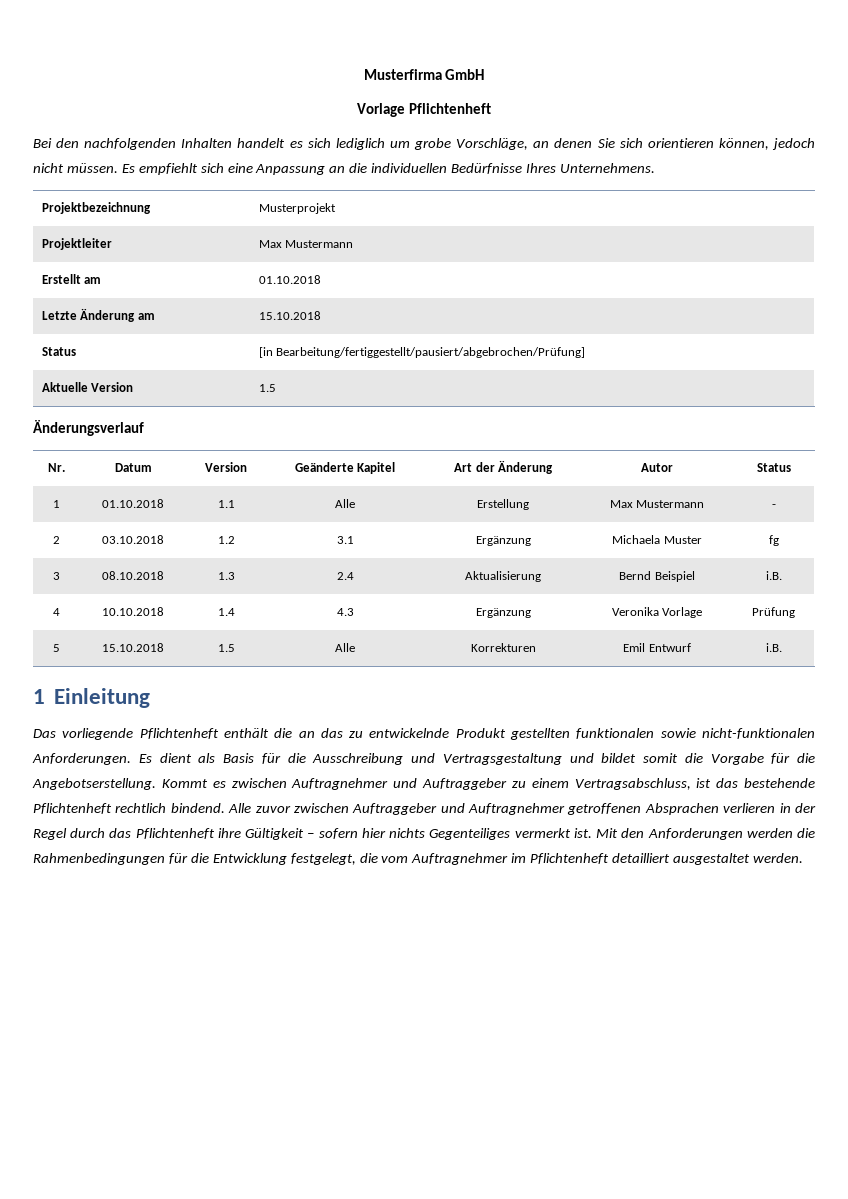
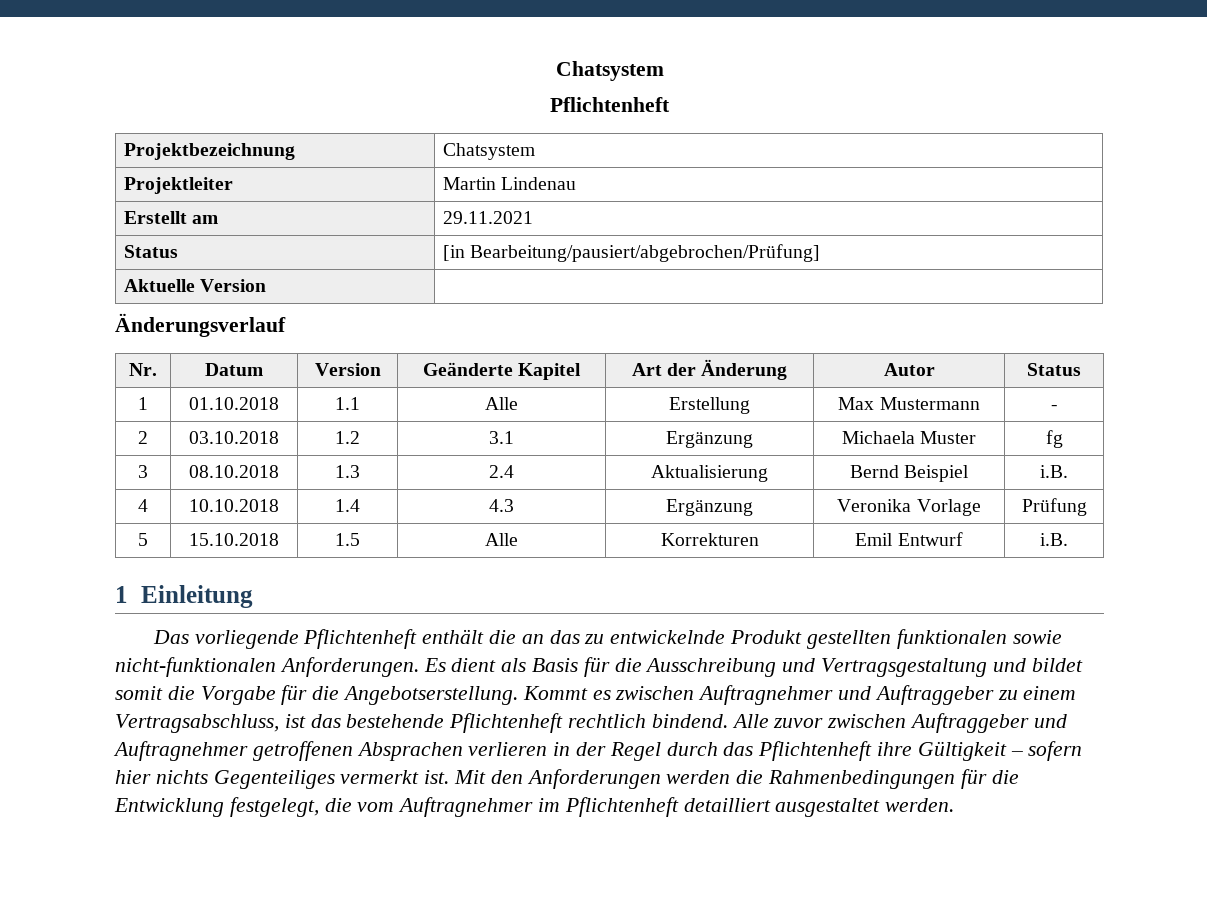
[363,69,485,80] [357,103,491,117] [33,138,815,150] [33,163,655,175] Musterfirma GmbH // Vorlage Pflichtenheft // Bei den nachfolgenden Inhalten handelt es sich lediglich um grobe Vorschläge, an denen Sie sich orientieren können, jedoch nicht müssen. Es empfiehlt sich eine Anpassung an die individuellen Bedürfnisse Ihres Unternehmens. -> [555,61,664,81] [550,97,670,112] Chatsystem // Pflichtenheft
[258,203,336,214] Musterprojekt -> [443,143,536,160] Chatsystem
[258,240,354,248] Max Mustermann -> [443,177,577,190] Martin Lindenau
[258,275,321,284] [41,308,155,322] [258,311,321,320] 01.10.2018 // Letzte Änderung am | 15.10.2018 -> [443,211,534,224] 29.11.2021
[276,347,586,358] Bearbeitung/fertiggestellt/pausiert/abgebrochen/Prüfung] -> [470,244,821,262] Bearbeitung/pausiert/abgebrochen/Prüfung]
[258,384,276,392] 1.5 -> (267, 285) none

